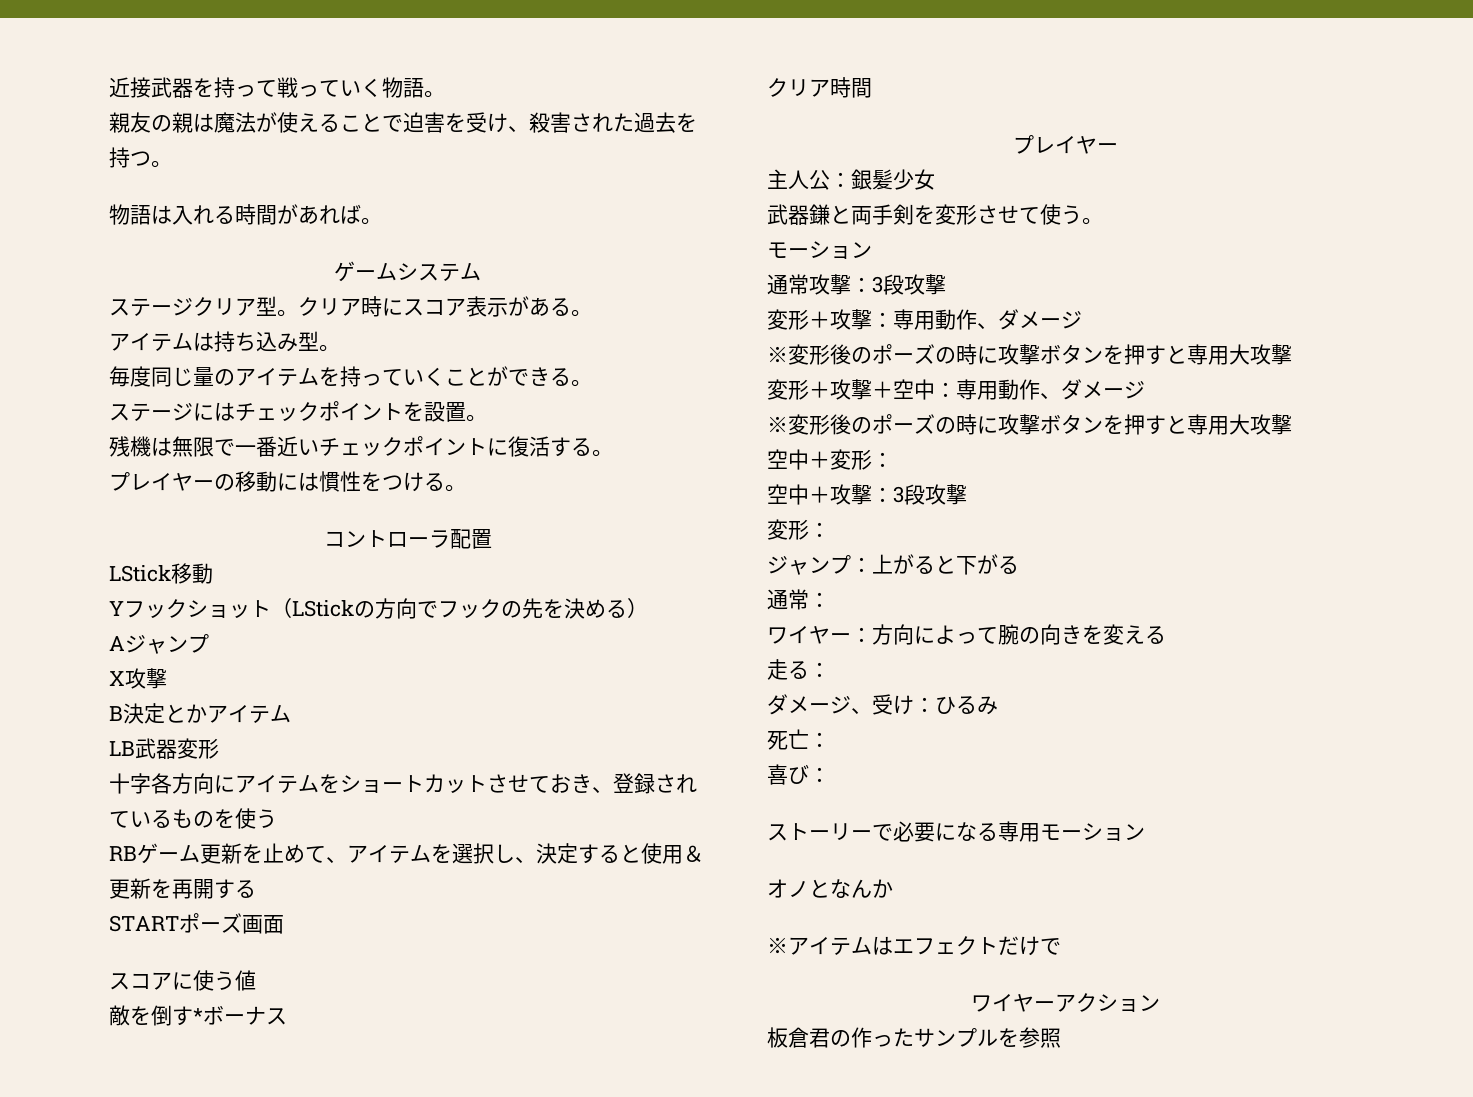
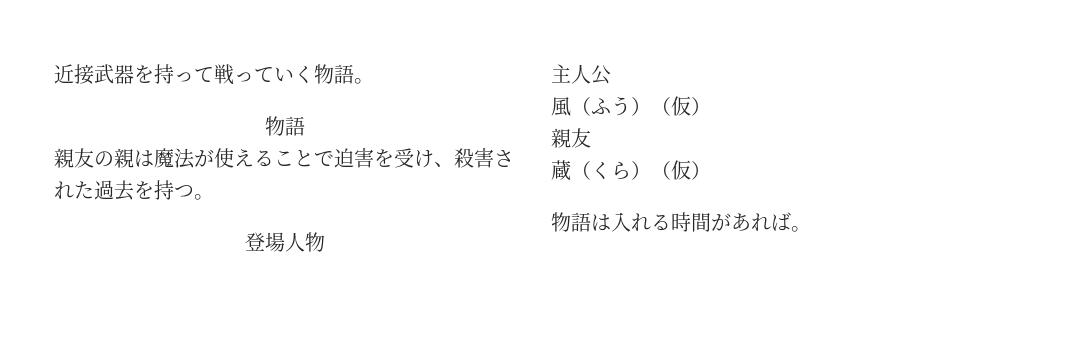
(445, 94) none -> [265,116,305,136] // 物語
(172, 164) none -> [245,232,325,252] [551,64,611,85] [551,96,711,116] [551,128,591,148] [551,160,711,181] // 登場人物 // 主人公 // 風（ふう）（仮） // 親友 // 蔵（くら）（仮）
[334,261,481,282] [109,296,592,317] [109,331,340,352] [109,366,592,387] [109,401,487,422] [109,436,613,457] [109,471,466,492] [323,529,492,549] [109,563,213,584] [109,598,648,619] [109,634,209,654] [109,668,167,689] [109,703,291,724] [109,738,219,759] [109,773,697,794] [109,808,277,829] [109,843,704,864] [109,878,256,899] [109,913,284,934] [109,970,256,991] [109,1005,287,1026] [767,77,872,98] [1013,135,1118,154] [767,169,935,190] [767,204,1103,225] [767,241,872,259] [767,274,946,295] [767,309,1082,330] [767,344,1292,365] [767,379,1145,400] [767,414,1292,435] [767,449,893,470] [767,484,967,505] [767,519,830,540] [767,554,1019,575] [767,589,830,610] [767,624,1166,645] [767,659,830,680] [767,694,998,715] [767,729,830,750] [767,764,830,785] [767,821,1145,842] [767,879,893,898] [767,936,1061,956] [971,993,1160,1012] [767,1027,1061,1048] // ゲームシステム // ステージクリア型。クリア時にスコア表示がある。 // アイテムは持ち込み型。 // 毎度同じ量のアイテムを持っていくことができる。 // ステージにはチェックポイントを設置。 // 残機は無限で一番近いチェックポイントに復活する。 // プレイヤーの移動には慣性をつける。 // コントローラ配置 // LStick移動 // Yフックショット（LStickの方向でフックの先を決める） // Aジャンプ // X攻撃 // B決定とかアイテム // LB武器変形 // 十字各方向にアイテムをショートカットさせておき、登録されているものを使う // RBゲーム更新を止めて、アイテムを選択し、決定すると使用＆更新を再開する // STARTポーズ画面 // スコアに使う値 // 敵を倒す*ボーナス // クリア時間 // プレイヤー // 主人公：銀髪少女 // 武器鎌と両手剣を変形させて使う。 // モーション // 通常攻撃：3段攻撃 // 変形＋攻撃：専用動作、ダメージ // ※変形後のポーズの時に攻撃ボタンを押すと専用大攻撃 // 変形＋攻撃＋空中：専用動作、ダメージ // ※変形後のポーズの時に攻撃ボタンを押すと専用大攻撃 // 空中＋変形： // 空中＋攻撃：3段攻撃 // 変形： // ジャンプ：上がると下がる // 通常： // ワイヤー：方向によって腕の向きを変える // 走る： // ダメージ、受け：ひるみ // 死亡： // 喜び： // ストーリーで必要になる専用モーション // オノとなんか // ※アイテムはエフェクトだけで // ワイヤーアクション // 板倉君の作ったサンプルを参照 -> (811, 229) none

